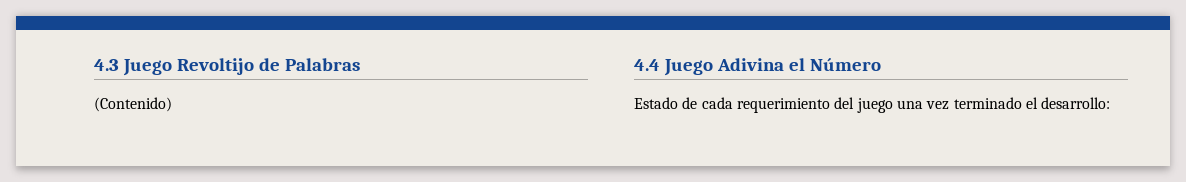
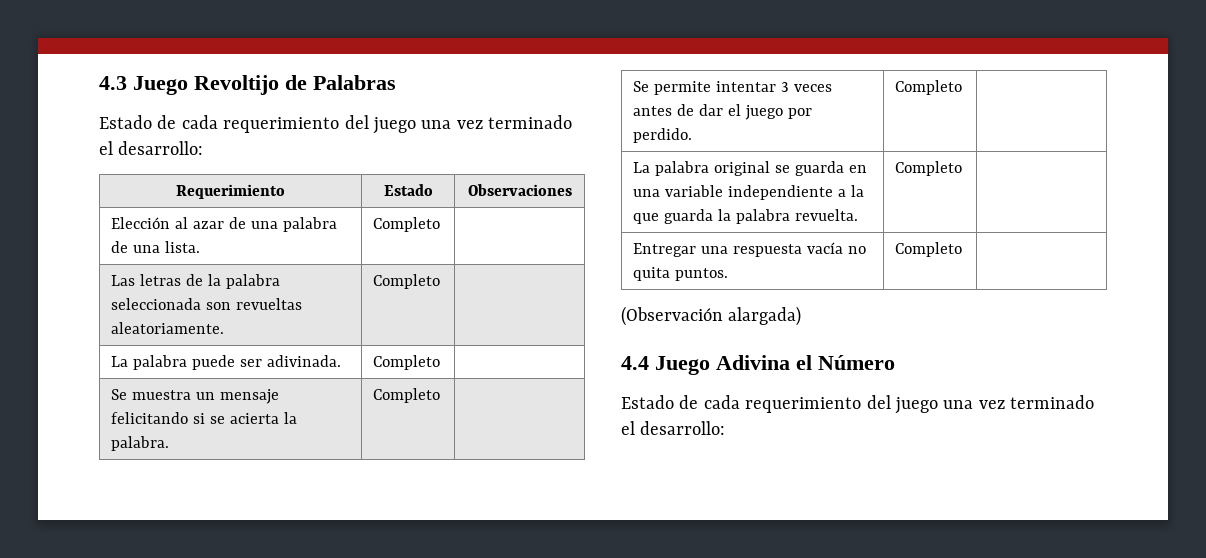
[94,97,172,112] (Contenido) -> [99,115,573,134] [99,141,204,155] [176,184,285,199] [383,184,433,196] [467,184,572,196] [111,217,337,232] [111,241,201,253] [373,217,441,232] [111,274,280,289] [111,298,303,310] [111,322,225,334] [373,274,441,289] [111,355,341,370] [373,355,441,370] [111,389,280,404] [111,412,297,424] [111,436,170,451] [373,388,441,403] [633,81,832,95] [633,104,812,120] [633,128,693,143] [895,80,963,95] [633,161,867,176] [633,185,864,200] [633,209,858,224] [895,161,963,176] [633,242,866,257] [633,267,729,281] [895,242,963,257] [621,306,802,326] Estado de cada requerimiento del juego una vez terminado el desarrollo: // Requerimiento | Estado | Observaciones // Elección al azar de una palabra de una lista. | Completo | // Las letras de la palabra seleccionada son revueltas aleatoriamente. | Completo | // La palabra puede ser adivinada. | Completo | // Se muestra un mensaje felicitando si se acierta la palabra. | Completo | // Se permite intentar 3 veces antes de dar el juego por perdido. | Completo | // La palabra original se guarda en una variable independiente a la que guarda la palabra revuelta. | Completo | // Entregar una respuesta vacía no quita puntos. | Completo | // (Observación alargada)

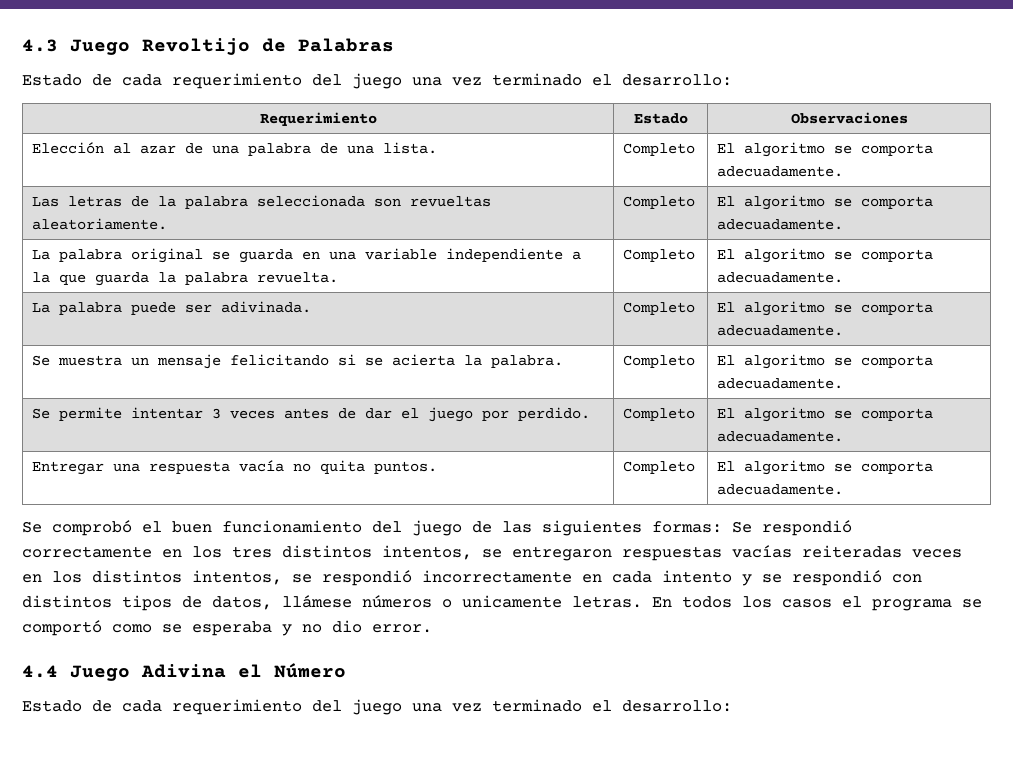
(441, 224) none -> [717,142,934,157] [717,166,844,177] El algoritmo se comporta adecuadamente.
[111,355,341,370] [373,355,441,370] [111,389,280,404] [111,412,297,424] [111,436,170,451] [373,388,441,403] [633,81,832,95] [633,104,812,120] [633,128,693,143] [895,80,963,95] // La palabra puede ser adivinada. | Completo | // Se muestra un mensaje felicitando si se acierta la palabra. | Completo | // Se permite intentar 3 veces antes de dar el juego por perdido. | Completo | -> [717,195,934,210] [717,219,844,230] El algoritmo se comporta adecuadamente.
(963, 168) none -> [717,248,934,263] [717,272,844,283] [32,301,312,315] [623,302,696,315] [717,301,934,316] [717,325,844,336] [32,354,564,369] [623,355,696,368] [717,354,934,369] [717,378,844,389] [32,407,591,422] [623,408,696,421] [717,407,934,422] [717,431,844,442] El algoritmo se comporta adecuadamente. // La palabra puede ser adivinada. | Completo | El algoritmo se comporta adecuadamente. // Se muestra un mensaje felicitando si se acierta la palabra. | Completo | El algoritmo se comporta adecuadamente. // Se permite intentar 3 veces antes de dar el juego por perdido. | Completo | El algoritmo se comporta adecuadamente.
[621,306,802,326] // (Observación alargada) -> [717,460,934,475] [717,484,844,495] [22,520,852,536] [22,545,962,561] [22,570,922,586] [22,595,982,611] [22,620,432,636] El algoritmo se comporta adecuadamente. // Se comprobó el buen funcionamiento del juego de las siguientes formas: Se respondió correctamente en los tres distintos intentos, se entregaron respuestas vacías reiteradas veces en los distintos intentos, se respondió incorrectamente en cada intento y se respondió con distintos tipos de datos, llámese números o unicamente letras. En todos los casos el programa se comportó como se esperaba y no dio error.

